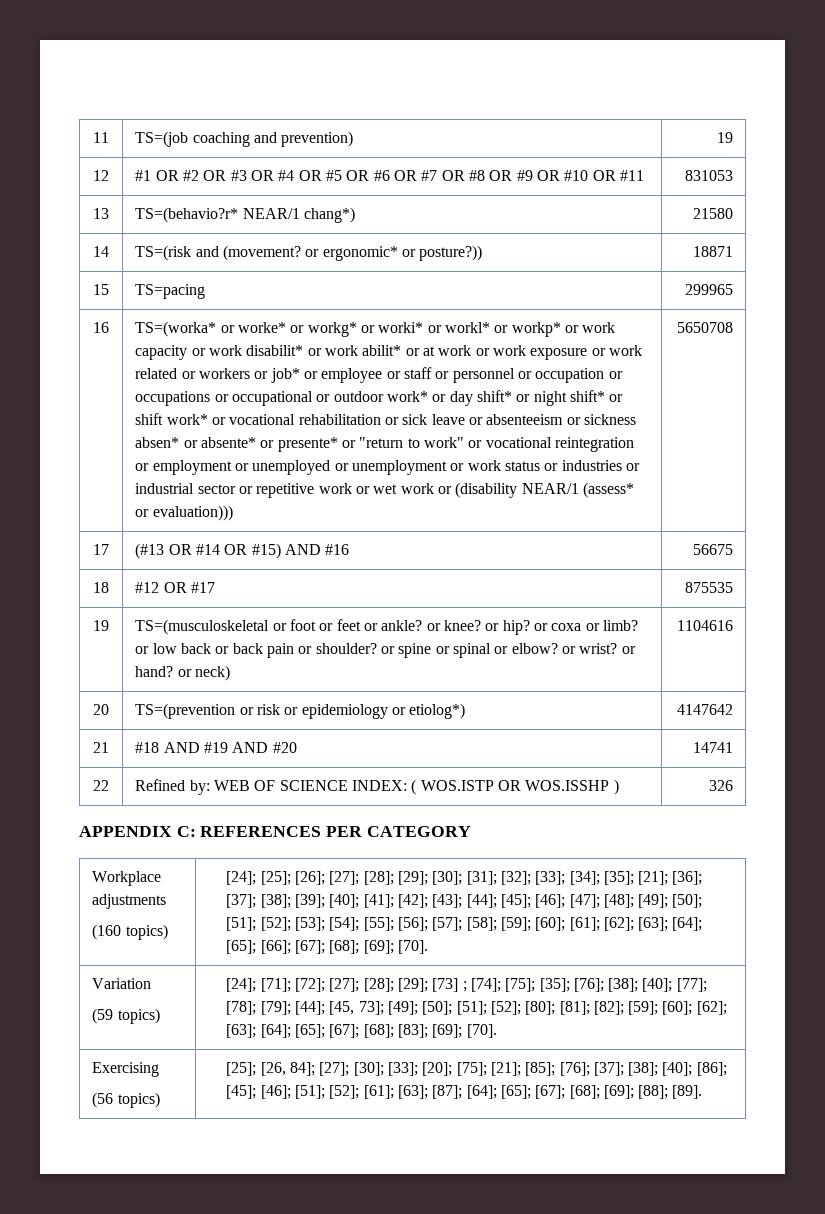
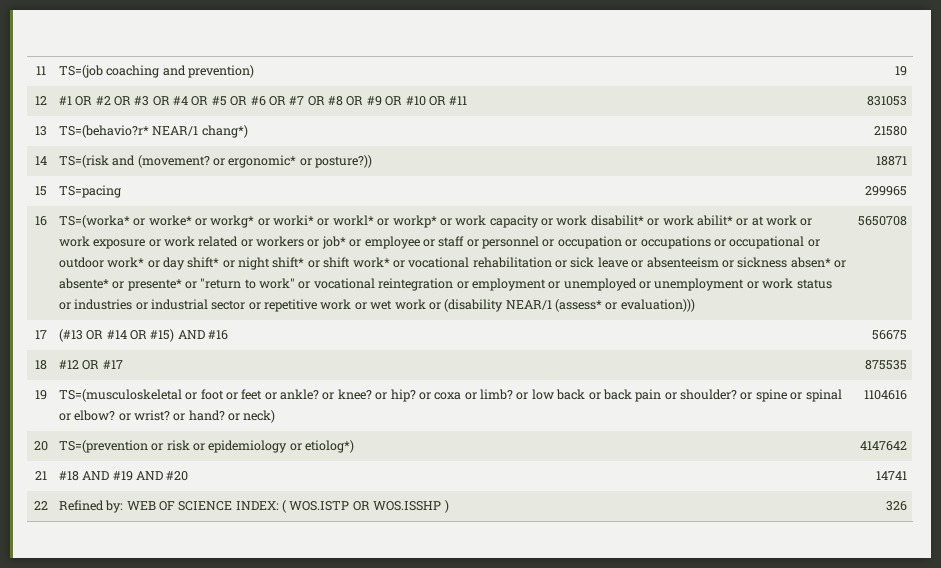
[79,826,471,837] [92,871,162,886] [92,894,167,909] [92,924,168,940] [226,871,703,885] [226,894,703,908] [226,917,703,931] [226,940,428,954] [92,978,152,989] [92,1008,160,1024] [226,978,707,992] [226,1001,727,1015] [226,1024,497,1038] [92,1062,160,1077] [92,1092,160,1108] [226,1062,727,1076] [226,1085,703,1099] // APPENDIX C: REFERENCES PER CATEGORY // Workplace adjustments // (160 topics) | [24]; [25]; [26]; [27]; [28]; [29]; [30]; [31]; [32]; [33]; [34]; [35]; [21]; [36]; [37]; [38]; [39]; [40]; [41]; [42]; [43]; [44]; [45]; [46]; [47]; [48]; [49]; [50]; [51]; [52]; [53]; [54]; [55]; [56]; [57]; [58]; [59]; [60]; [61]; [62]; [63]; [64]; [65]; [66]; [67]; [68]; [69]; [70]. // Variation // (59 topics) | [24]; [71]; [72]; [27]; [28]; [29]; [73] ; [74]; [75]; [35]; [76]; [38]; [40]; [77]; [78]; [79]; [44]; [45, 73]; [49]; [50]; [51]; [52]; [80]; [81]; [82]; [59]; [60]; [62]; [63]; [64]; [65]; [67]; [68]; [83]; [69]; [70]. // Exercising // (56 topics) | [25]; [26, 84]; [27]; [30]; [33]; [20]; [75]; [21]; [85]; [76]; [37]; [38]; [40]; [86]; [45]; [46]; [51]; [52]; [61]; [63]; [87]; [64]; [65]; [67]; [68]; [69]; [88]; [89]. -> (908, 506) none

